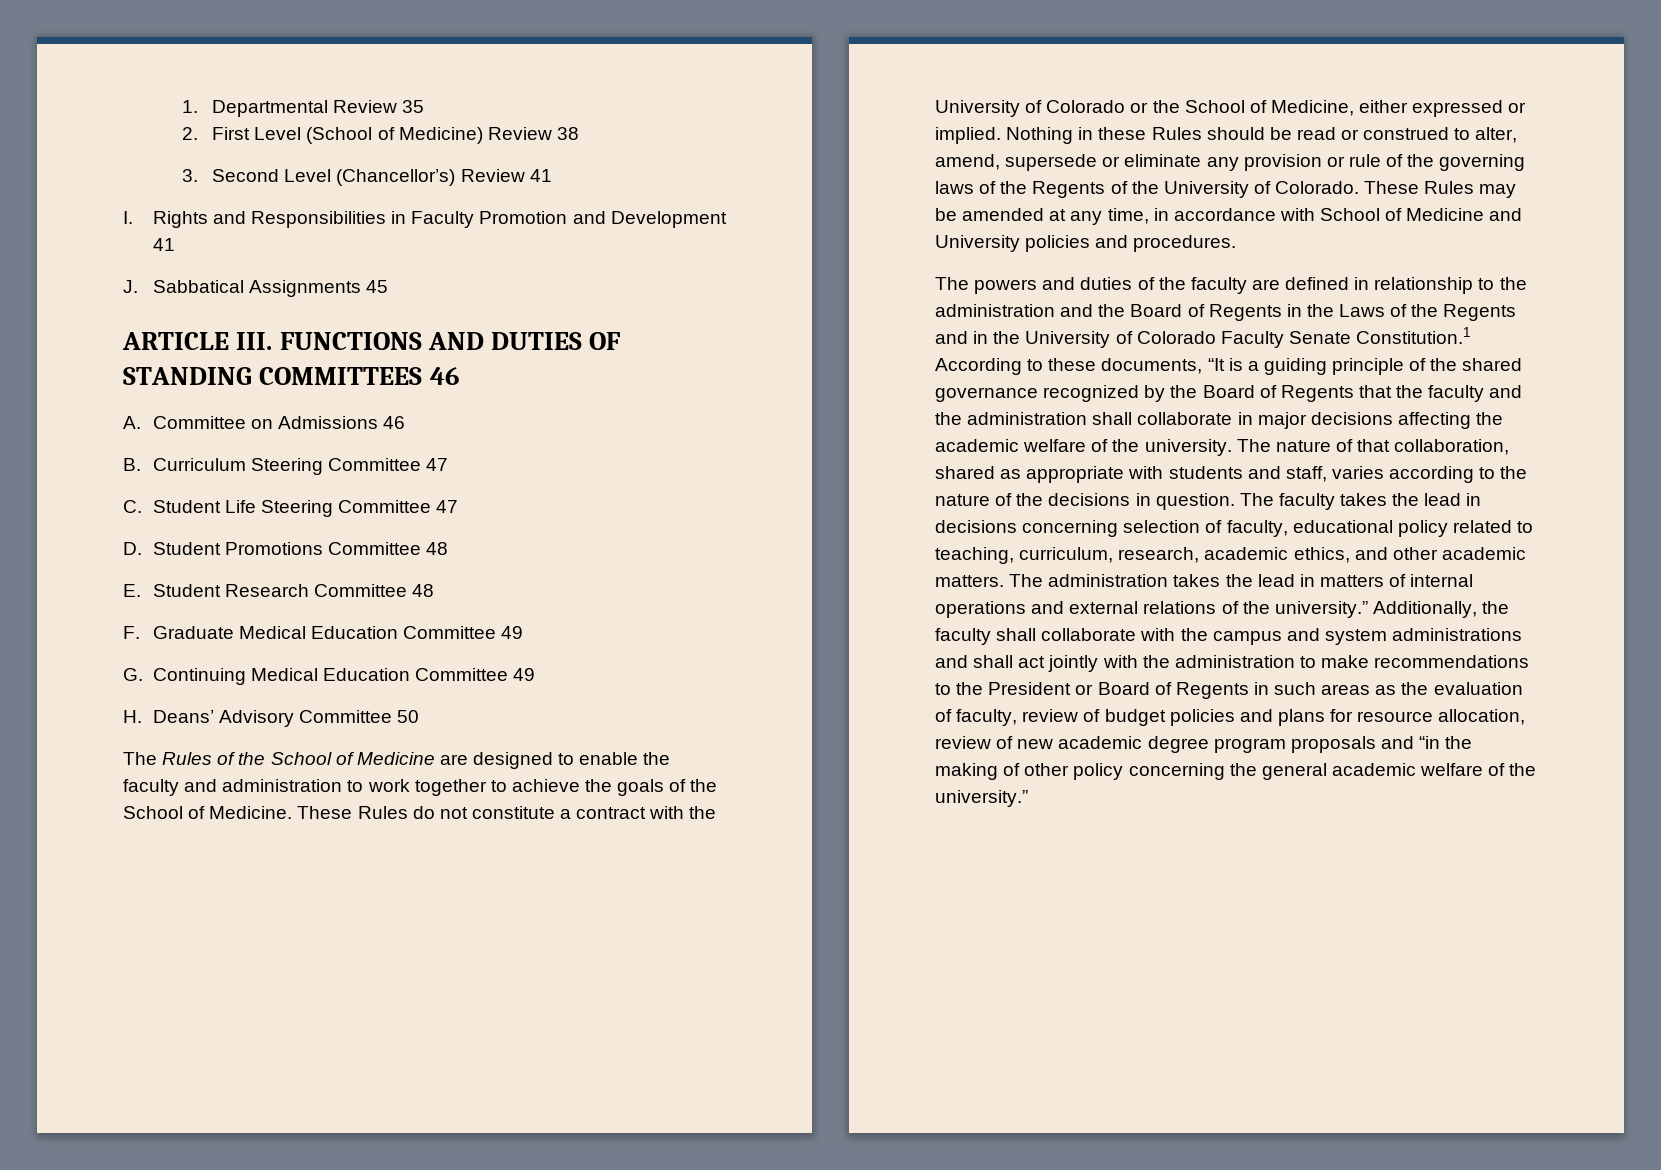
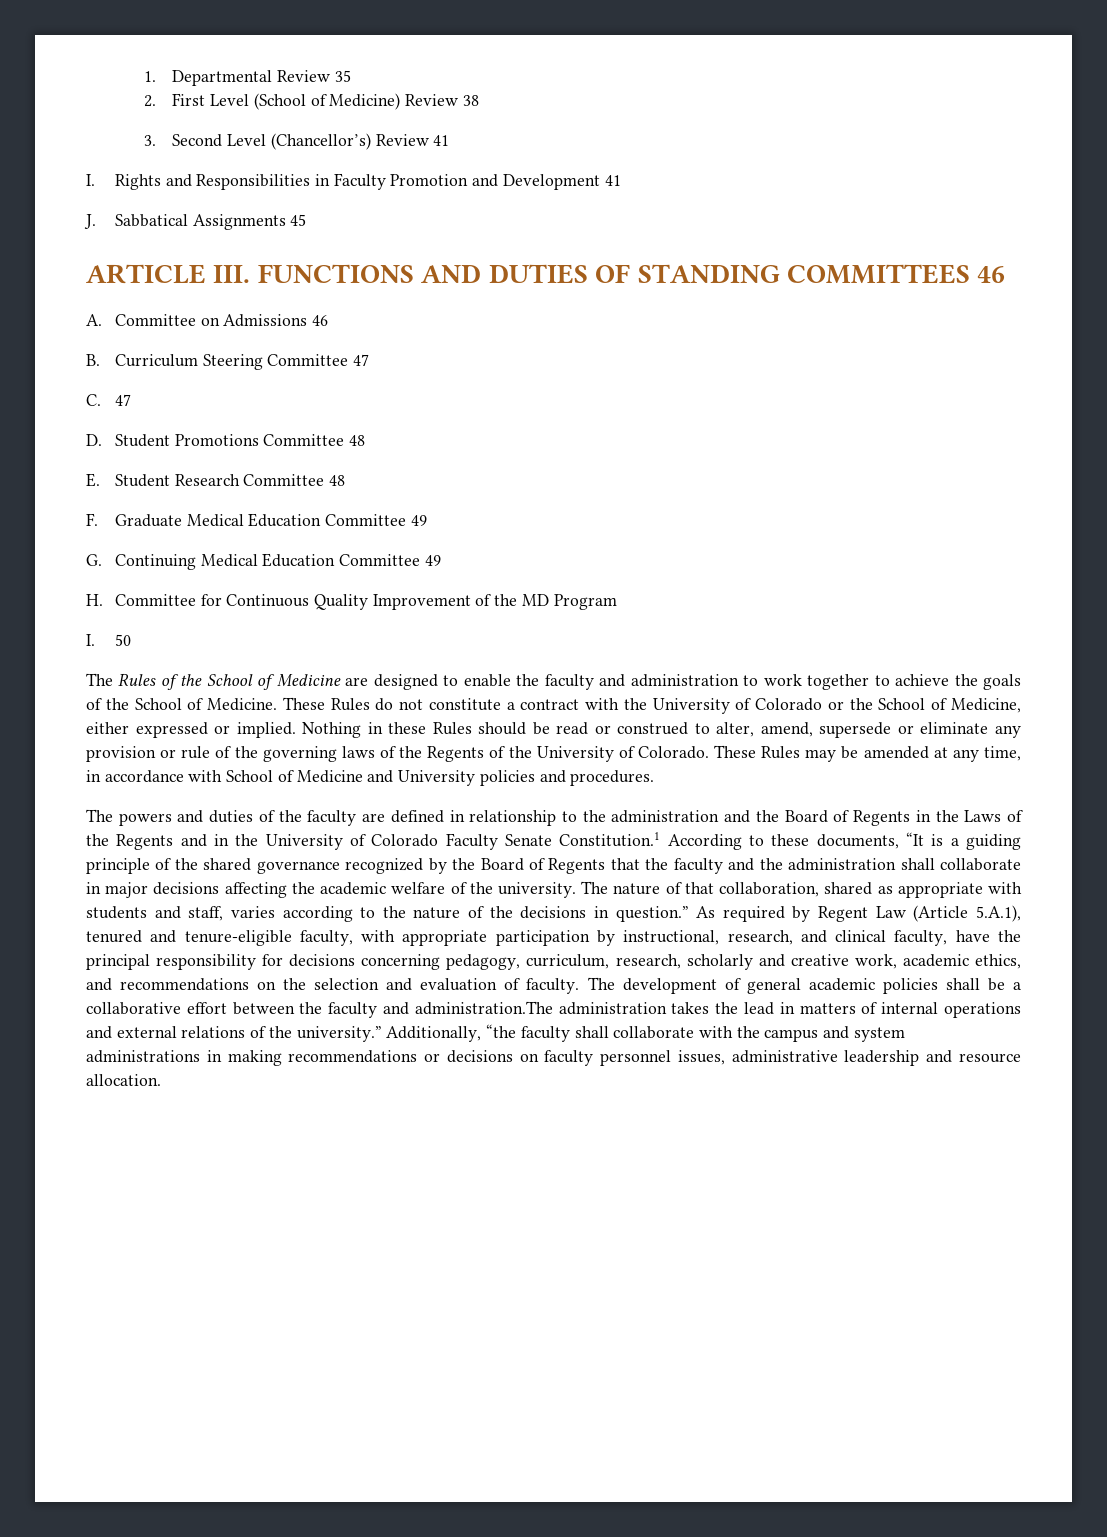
[152,500,432,517] Student Life Steering Committee -> (101, 400) none
[152,710,392,727] Deans’ Advisory Committee -> [114,594,617,610] [86,634,95,646] Committee for Continuous Quality Improvement of the MD Program // I.
[1155,493,1482,510] [935,520,1534,537] [935,547,1526,564] [935,574,1044,587] question. The faculty takes the lead in decisions concerning selection of faculty, educational policy related to teaching, curriculum, research, academic ethics, and other academic matters. The -> [615,905,1022,922] [86,930,1022,946] [86,954,1022,970] [86,977,1021,994] [86,1001,553,1018] question.” As required by Regent Law (Article 5.A.1), tenured and tenure-eligible faculty, with appropriate participation by instructional, research, and clinical faculty, have the principal responsibility for decisions concerning pedagogy, curriculum, research, scholarly and creative work, academic ethics, and recommendations on the selection and evaluation of faculty. The development of general academic policies shall be a collaborative effort between the faculty and administration.The
[1482,601,1510,614] the -> [486,1024,517,1038] “the
[935,655,1530,672] [935,682,1523,699] [935,709,1526,726] [935,736,1473,753] [935,763,1537,780] [935,790,1028,807] and shall act jointly with the administration to make recommendations to the President or Board of Regents in such areas as the evaluation of faculty, review of budget policies and plans for resource allocation, review of new academic degree program proposals and “in the making of other policy concerning the general academic welfare of the university.” -> [206,1050,1021,1066] [86,1074,161,1086] in making recommendations or decisions on faculty personnel issues, administrative leadership and resource allocation.

